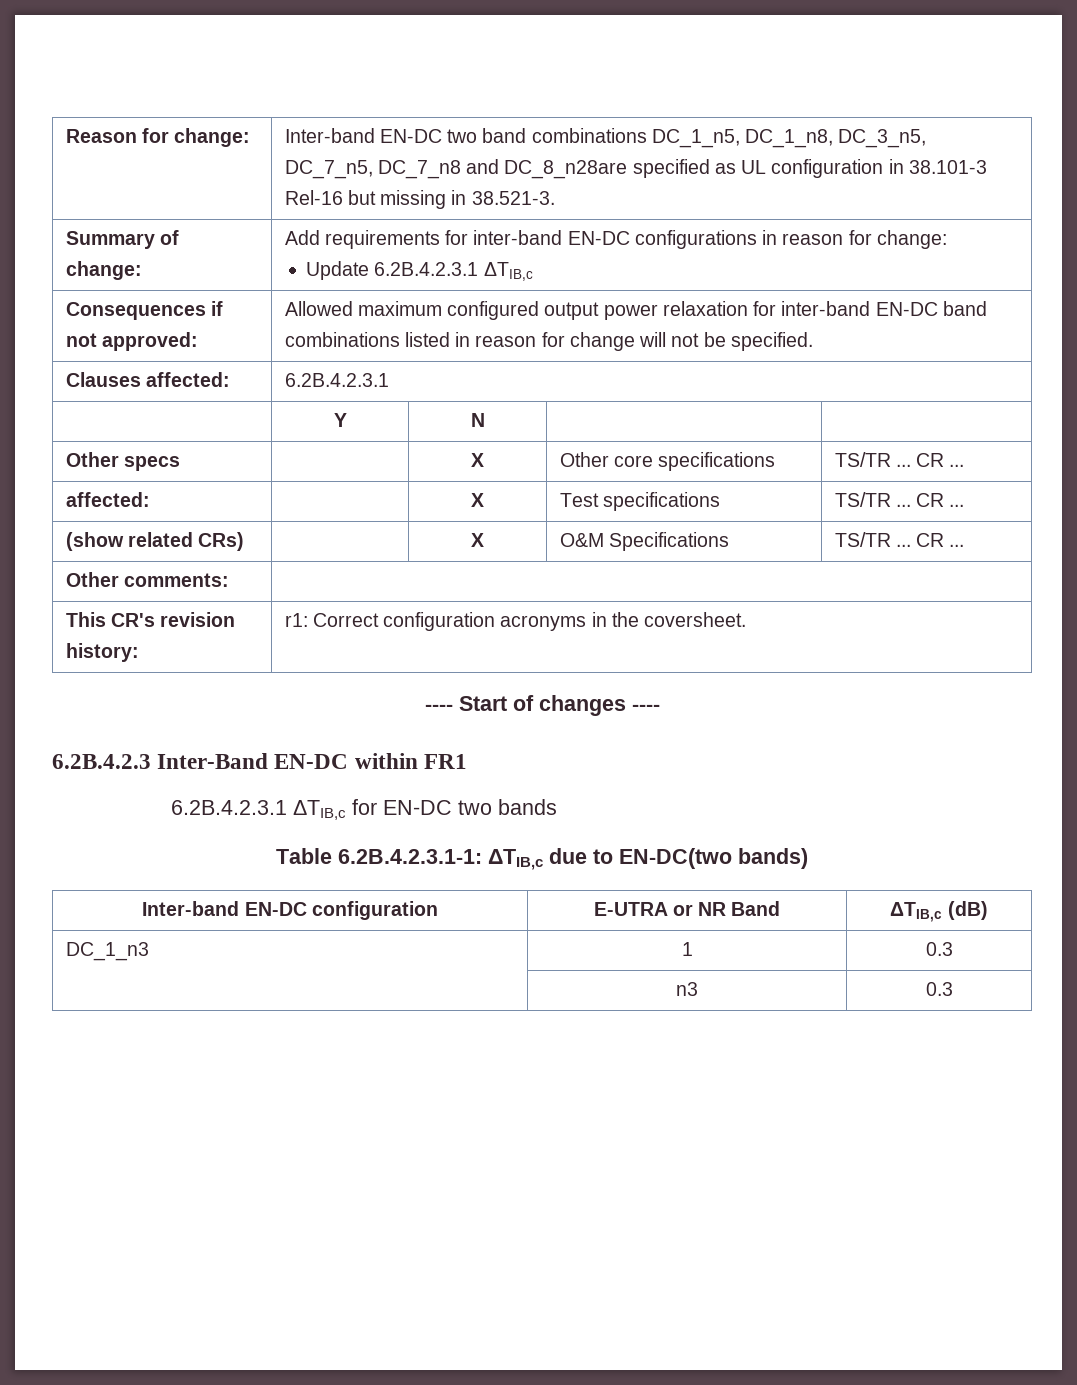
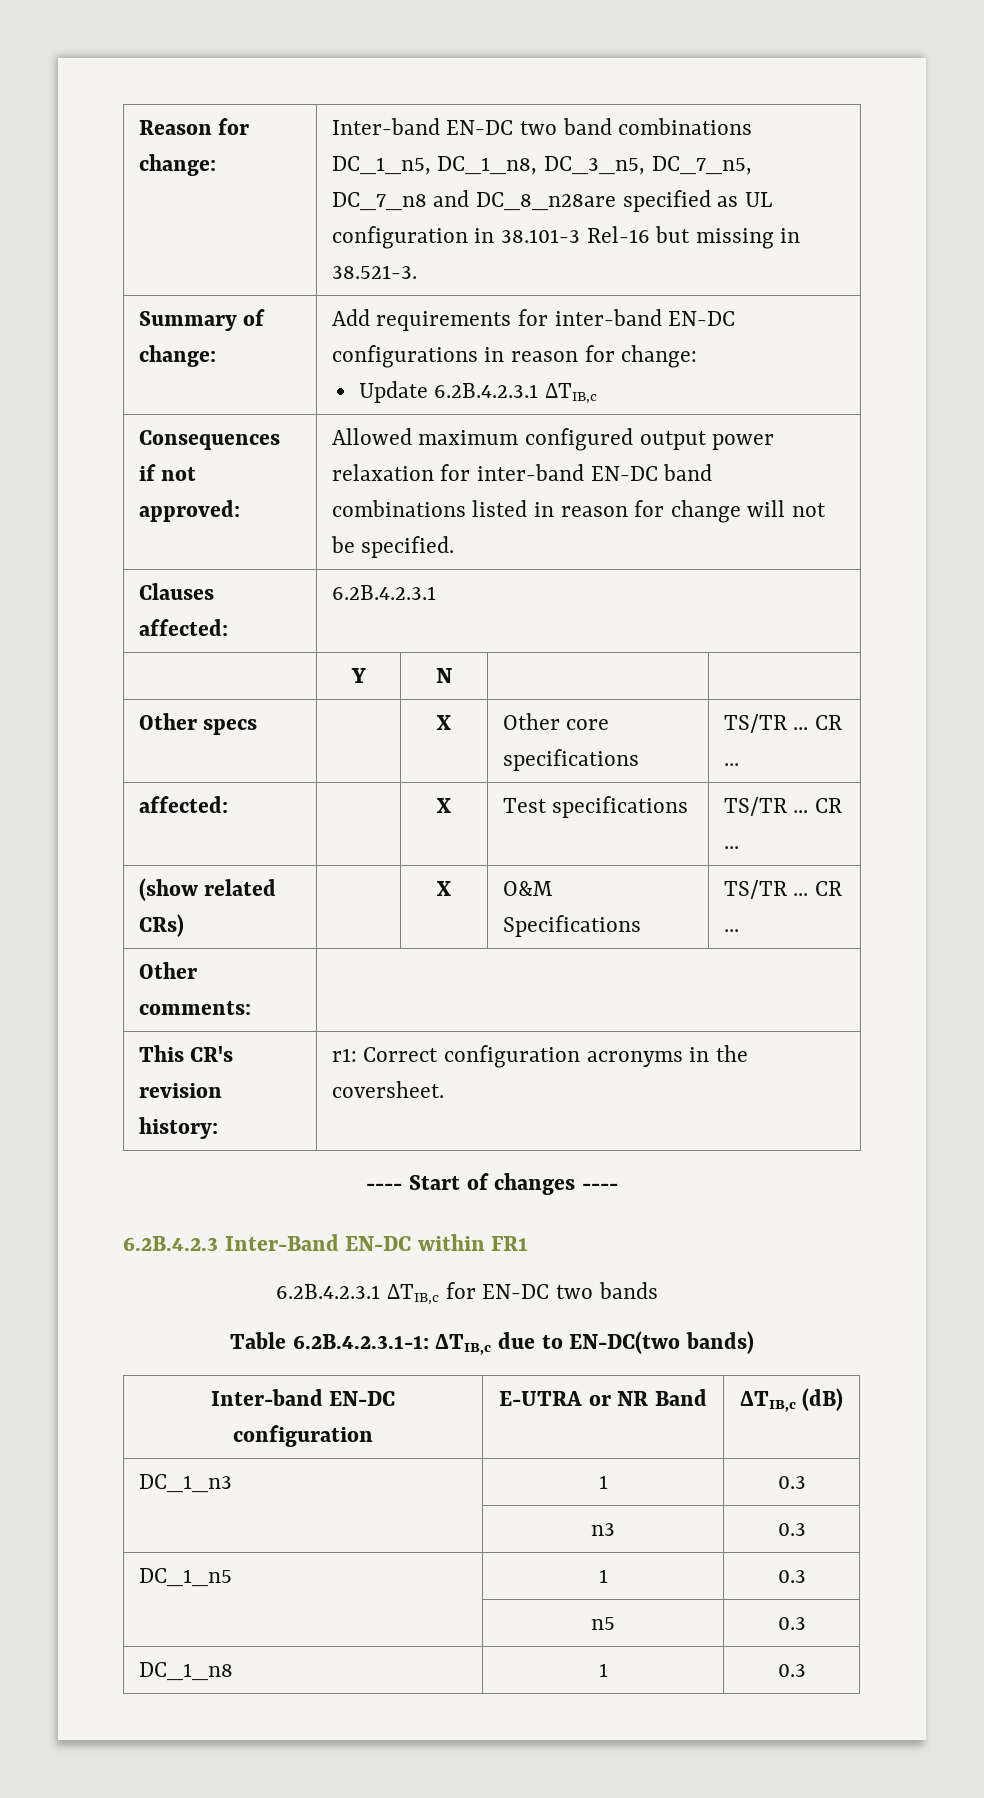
(953, 989) none -> [138,1568,232,1587] [598,1569,608,1583] [777,1570,806,1583] [591,1617,615,1630] [777,1617,806,1630] [138,1662,233,1681] [598,1663,608,1677] [777,1664,806,1677] // DC_1_n5 | 1 | 0.3 // | n5 | 0.3 // DC_1_n8 | 1 | 0.3

